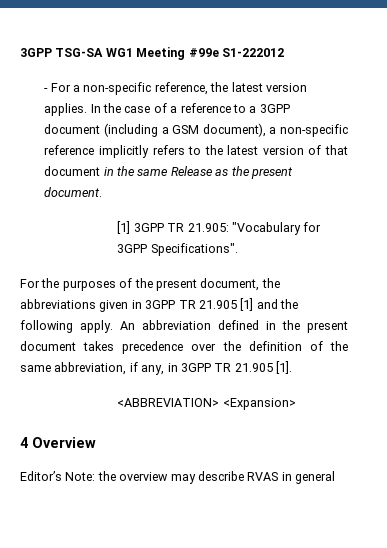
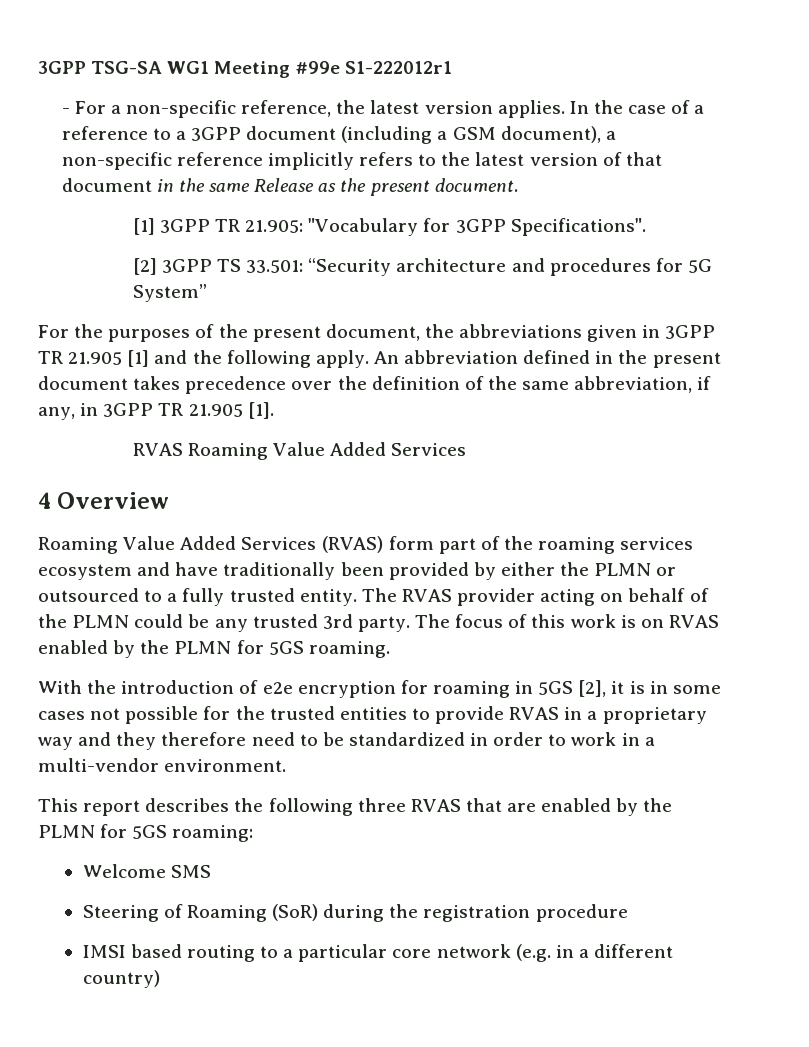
[221,48,284,57] S1-222012 -> [344,61,452,74] S1-222012r1
(238, 249) none -> [132,258,712,276] [132,284,207,302] // [2] 3GPP TS 33.501: “Security architecture and procedures for 5G System”
[117,398,296,410] [20,437,96,448] [20,471,335,484] <ABBREVIATION> <Expansion> // 4 Overview // Editor’s Note: the overview may describe RVAS in general -> [132,442,467,460] [38,492,170,509] [38,536,694,554] [38,562,677,580] [38,588,709,606] [38,614,719,632] [38,640,390,658] [38,680,721,698] [38,706,707,724] [38,732,655,750] [38,758,287,772] [38,798,673,816] [38,824,254,842] [82,864,211,878] [82,904,628,922] [82,944,674,962] [82,970,160,988] RVAS Roaming Value Added Services // 4 Overview // Roaming Value Added Services (RVAS) form part of the roaming services ecosystem and have traditionally been provided by either the PLMN or outsourced to a fully trusted entity. The RVAS provider acting on behalf of the PLMN could be any trusted 3rd party. The focus of this work is on RVAS enabled by the PLMN for 5GS roaming. // With the introduction of e2e encryption for roaming in 5GS [2], it is in some cases not possible for the trusted entities to provide RVAS in a proprietary way and they therefore need to be standardized in order to work in a multi-vendor environment. // This report describes the following three RVAS that are enabled by the PLMN for 5GS roaming: // Welcome SMS // Steering of Roaming (SoR) during the registration procedure // IMSI based routing to a particular core network (e.g. in a different country)

